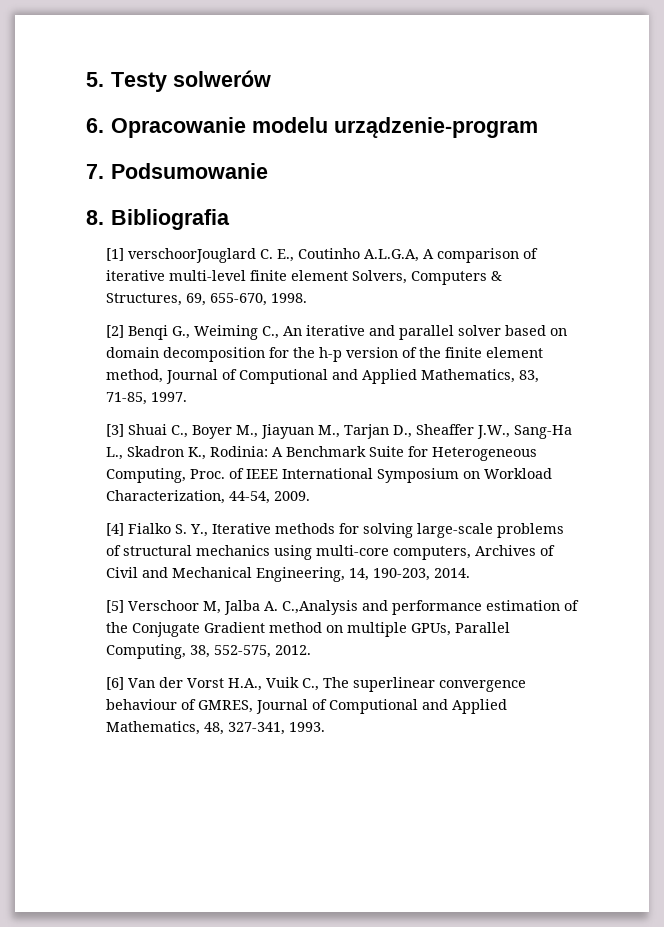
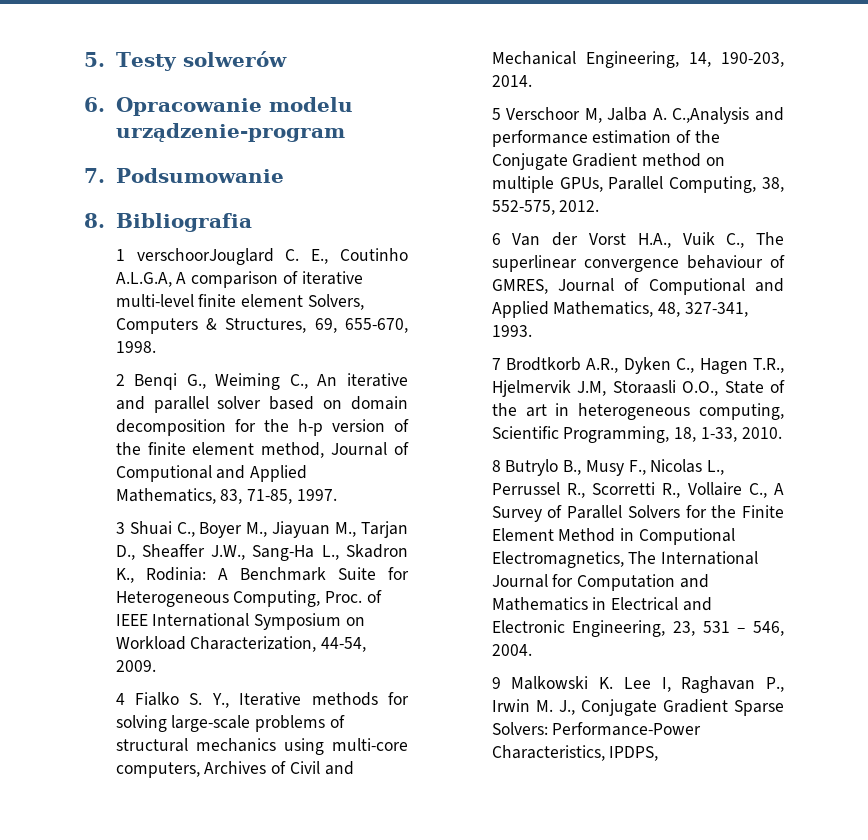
[105,248,124,261] [1] -> [115,249,125,261] 1
[105,325,124,338] [2] -> [115,374,125,386] 2
[105,424,124,437] [3] -> [115,522,125,534] 3
[105,523,124,536] [4] -> [115,693,125,705] 4
[105,600,124,613] [5] -> [491,108,501,120] 5
[105,677,124,690] [6] -> [491,233,501,245] 6
(325, 727) none -> [491,357,784,374] [491,380,785,397] [491,403,784,420] [491,426,782,443] [491,459,725,476] [491,482,784,498] [491,505,784,522] [491,528,735,545] [491,551,759,568] [491,574,709,591] [491,597,712,611] [491,620,784,637] [491,644,532,656] [491,676,784,693] [491,699,784,716] [491,722,702,736] [491,745,659,761] // 7 Brodtkorb A.R., Dyken C., Hagen T.R., Hjelmervik J.M, Storaasli O.O., State of the art in heterogeneous computing, Scientific Programming, 18, 1-33, 2010. // 8 Butrylo B., Musy F., Nicolas L., Perrussel R., Scorretti R., Vollaire C., A Survey of Parallel Solvers for the Finite Element Method in Computional Electromagnetics, The International Journal for Computation and Mathematics in Electrical and Electronic Engineering, 23, 531 – 546, 2004. // 9 Malkowski K. Lee I, Raghavan P., Irwin M. J., Conjugate Gradient Sparse Solvers: Performance-Power Characteristics, IPDPS,

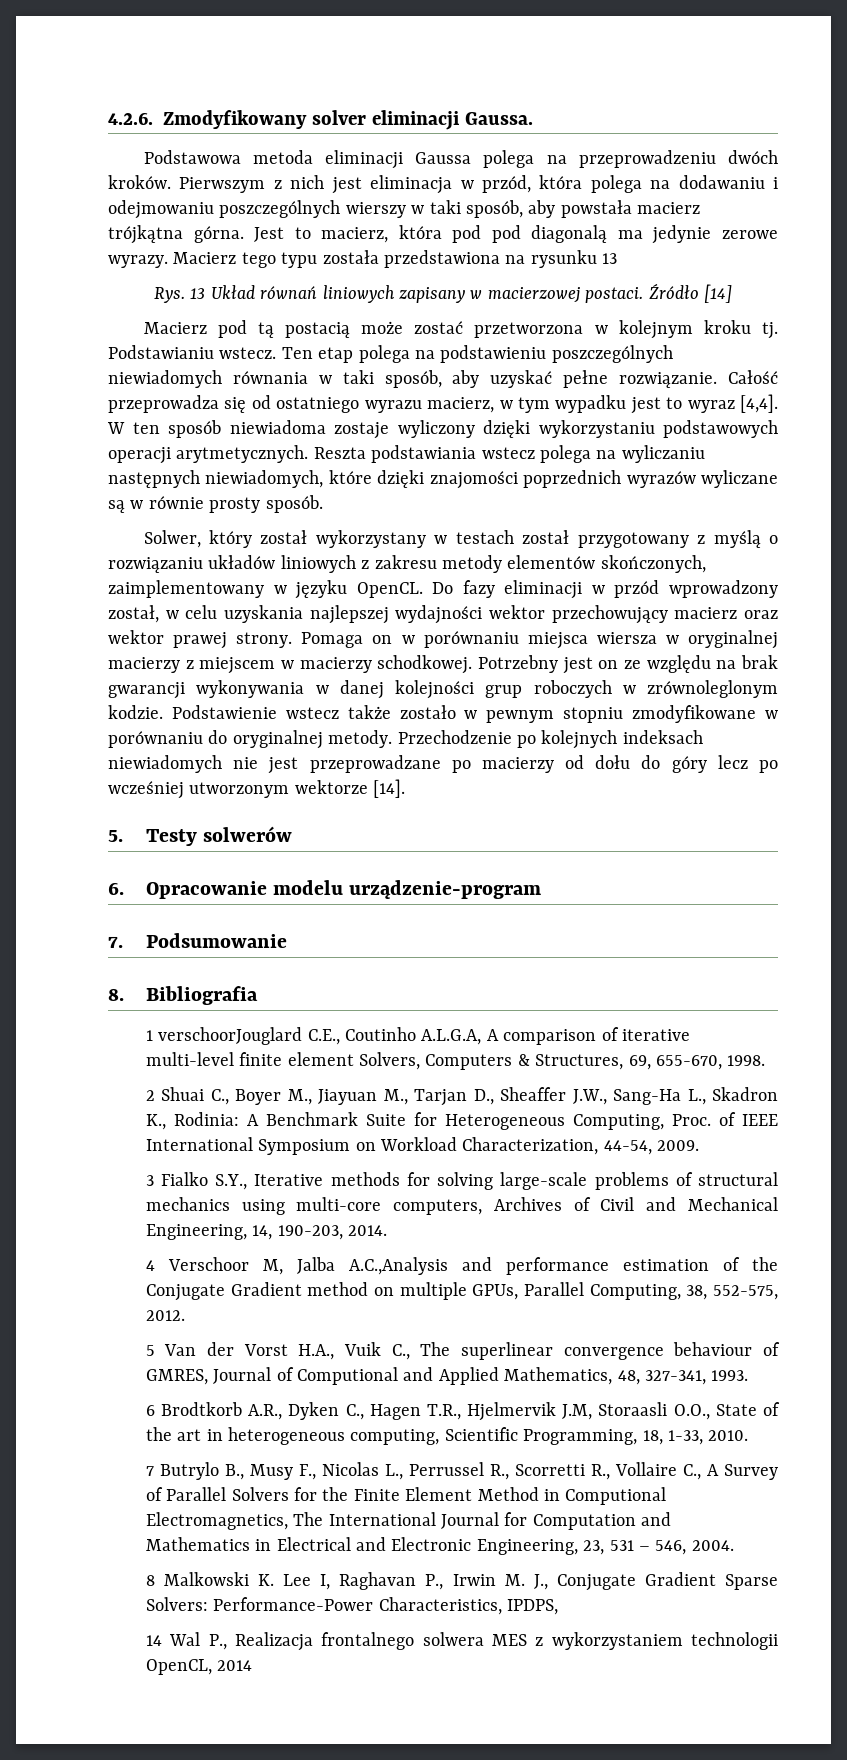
(84, 59) none -> [108,110,533,130] [143,150,778,169] [108,175,779,194] [108,200,701,219] [108,225,778,244] [108,250,618,268] [154,283,732,303] [143,320,778,339] [108,345,673,363] [108,370,779,388] [108,394,778,414] [107,420,778,439] [108,445,705,464] [108,470,778,489] [108,495,323,513] [143,530,779,548] [108,555,706,573] [108,580,778,599] [108,605,778,624] [108,630,779,649] [108,655,778,674] [108,680,778,699] [108,705,779,723] [108,730,703,749] [108,755,778,774] [108,779,406,799] 4.2.6. Zmodyfikowany solver eliminacji Gaussa. // Podstawowa metoda eliminacji Gaussa polega na przeprowadzeniu dwóch kroków. Pierwszym z nich jest eliminacja w przód, która polega na dodawaniu i odejmowaniu poszczególnych wierszy w taki sposób, aby powstała macierz trójkątna górna. Jest to macierz, która pod pod diagonalą ma jedynie zerowe wyrazy. Macierz tego typu została przedstawiona na rysunku 13 // Rys. 13 Układ równań liniowych zapisany w macierzowej postaci. Źródło [14] // Macierz pod tą postacią może zostać przetworzona w kolejnym kroku tj. Podstawianiu wstecz. Ten etap polega na podstawieniu poszczególnych niewiadomych równania w taki sposób, aby uzyskać pełne rozwiązanie. Całość przeprowadza się od ostatniego wyrazu macierz, w tym wypadku jest to wyraz [4,4]. W ten sposób niewiadoma zostaje wyliczony dzięki wykorzystaniu podstawowych operacji arytmetycznych. Reszta podstawiania wstecz polega na wyliczaniu następnych niewiadomych, które dzięki znajomości poprzednich wyrazów wyliczane są w równie prosty sposób. // Solwer, który został wykorzystany w testach został przygotowany z myślą o rozwiązaniu układów liniowych z zakresu metody elementów skończonych, zaimplementowany w języku OpenCL. Do fazy eliminacji w przód wprowadzony został, w celu uzyskania najlepszej wydajności wektor przechowujący macierz oraz wektor prawej strony. Pomaga on w porównaniu miejsca wiersza w oryginalnej macierzy z miejscem w macierzy schodkowej. Potrzebny jest on ze względu na brak gwarancji wykonywania w danej kolejności grup roboczych w zrównoleglonym kodzie. Podstawienie wstecz także zostało w pewnym stopniu zmodyfikowane w porównaniu do oryginalnej metody. Przechodzenie po kolejnych indeksach niewiadomych nie jest przeprowadzane po macierzy od dołu do góry lecz po wcześniej utworzonym wektorze [14]. //
[285,249,329,264] C. E., -> [307,1029,340,1045] C.E.,
[134,373,408,390] [115,396,408,413] [115,419,409,436] [115,442,409,458] [115,465,308,482] [115,488,337,504] [115,522,125,534] Benqi G., Weiming C., An iterative and parallel solver based on domain decomposition for the h-p version of the finite element method, Journal of Computional and Applied Mathematics, 83, 71-85, 1997. // 3 -> (155, 1095) none
[115,692,229,708] 4 Fialko S. Y., -> [145,1172,248,1190] 3 Fialko S.Y.,
[491,108,501,120] 5 -> [145,1260,155,1271] 4
[652,107,750,124] A. C.,Analysis -> [348,1257,448,1275] A.C.,Analysis
[491,233,501,245] 6 -> [145,1345,155,1356] 5
[491,358,501,370] 7 -> [145,1405,155,1416] 6
[491,460,501,472] 8 -> [145,1466,154,1476] 7
[491,677,501,689] 9 -> [145,1575,155,1586] 8
(659, 753) none -> [145,1632,778,1651] [145,1659,253,1675] // 14 Wal P., Realizacja frontalnego solwera MES z wykorzystaniem technologii OpenCL, 2014

